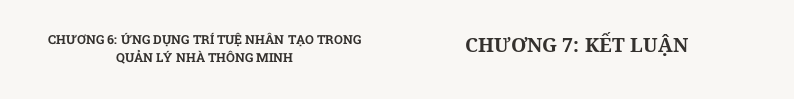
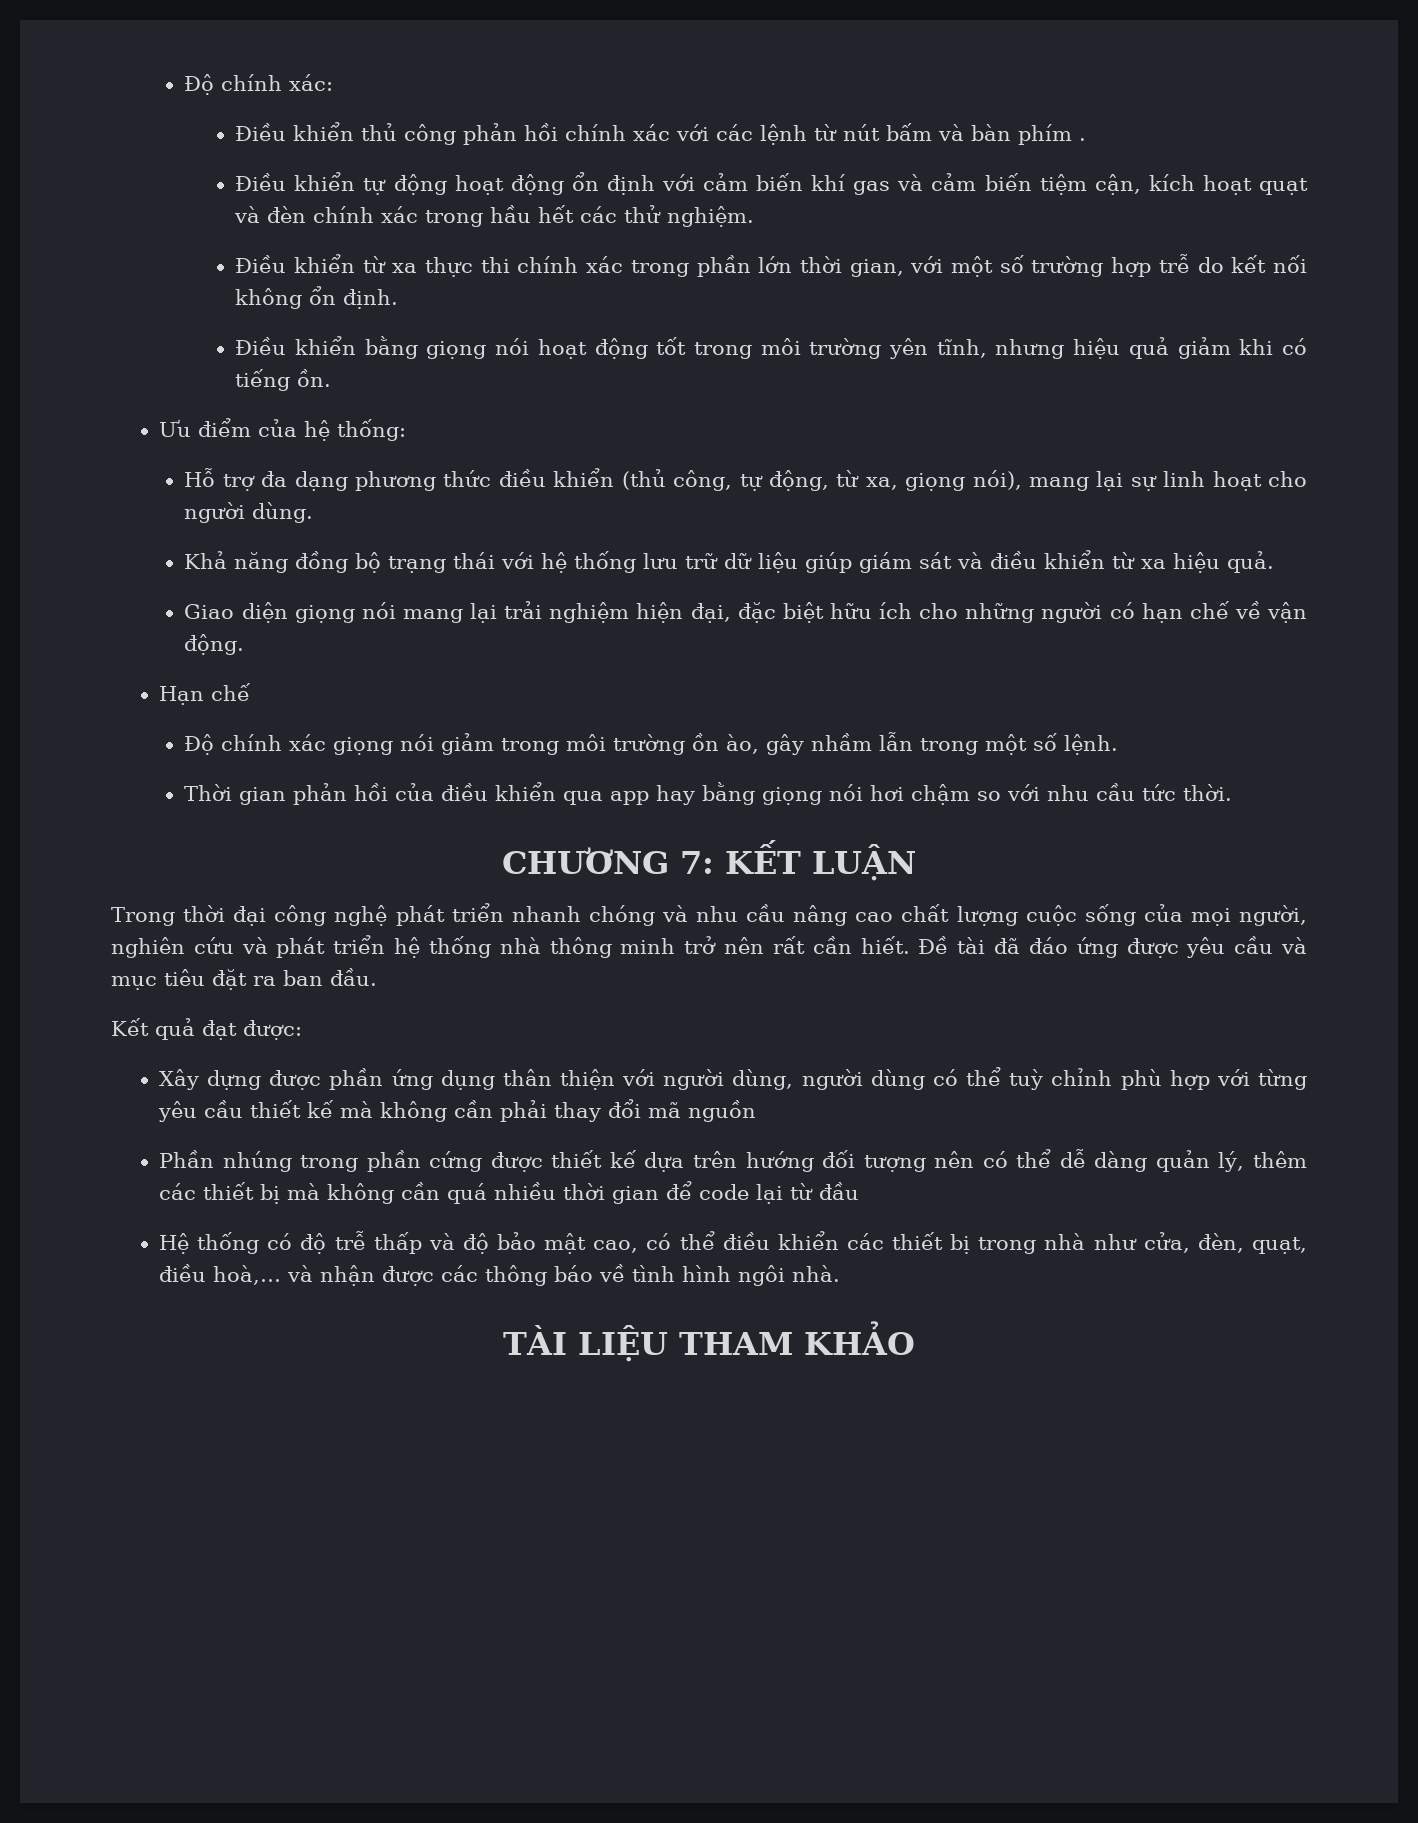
[48,32,361,47] [115,49,294,64] [465,32,689,56] CHƯƠNG 6: ỨNG DỤNG TRÍ TUỆ NHÂN TẠO TRONG QUẢN LÝ NHÀ THÔNG MINH // CHƯƠNG 7: KẾT LUẬN -> [184,74,334,95] [235,122,1087,145] [235,172,1308,195] [234,205,755,227] [235,254,1308,277] [235,286,399,309] [235,336,1308,359] [235,369,332,391] [158,418,406,441] [184,468,1308,491] [184,502,314,523] [184,550,1275,573] [184,601,1307,623] [184,634,245,655] [158,683,251,705] [184,732,1119,755] [184,782,1233,805] [501,840,917,881] [111,903,1307,926] [111,935,1308,958] [111,968,377,990] [111,1018,302,1040] [158,1067,1308,1090] [157,1099,756,1122] [158,1149,1307,1172] [158,1181,859,1204] [158,1231,1307,1254] [158,1264,840,1286] [503,1321,915,1362] Độ chính xác: // Điều khiển thủ công phản hồi chính xác với các lệnh từ nút bấm và bàn phím . // Điều khiển tự động hoạt động ổn định với cảm biến khí gas và cảm biến tiệm cận, kích hoạt quạt và đèn chính xác trong hầu hết các thử nghiệm. // Điều khiển từ xa thực thi chính xác trong phần lớn thời gian, với một số trường hợp trễ do kết nối không ổn định. // Điều khiển bằng giọng nói hoạt động tốt trong môi trường yên tĩnh, nhưng hiệu quả giảm khi có tiếng ồn. // Ưu điểm của hệ thống: // Hỗ trợ đa dạng phương thức điều khiển (thủ công, tự động, từ xa, giọng nói), mang lại sự linh hoạt cho người dùng. // Khả năng đồng bộ trạng thái với hệ thống lưu trữ dữ liệu giúp giám sát và điều khiển từ xa hiệu quả. // Giao diện giọng nói mang lại trải nghiệm hiện đại, đặc biệt hữu ích cho những người có hạn chế về vận động. // Hạn chế // Độ chính xác giọng nói giảm trong môi trường ồn ào, gây nhầm lẫn trong một số lệnh. // Thời gian phản hồi của điều khiển qua app hay bằng giọng nói hơi chậm so với nhu cầu tức thời. // CHƯƠNG 7: KẾT LUẬN // Trong thời đại công nghệ phát triển nhanh chóng và nhu cầu nâng cao chất lượng cuộc sống của mọi người, nghiên cứu và phát triển hệ thống nhà thông minh trở nên rất cần hiết. Đề tài đã đáo ứng được yêu cầu và mục tiêu đặt ra ban đầu. // Kết quả đạt được: // Xây dựng được phần ứng dụng thân thiện với người dùng, người dùng có thể tuỳ chỉnh phù hợp với từng yêu cầu thiết kế mà không cần phải thay đổi mã nguồn // Phần nhúng trong phần cứng được thiết kế dựa trên hướng đối tượng nên có thể dễ dàng quản lý, thêm các thiết bị mà không cần quá nhiều thời gian để code lại từ đầu // Hệ thống có độ trễ thấp và độ bảo mật cao, có thể điều khiển các thiết bị trong nhà như cửa, đèn, quạt, điều hoà,… và nhận được các thông báo về tình hình ngôi nhà. // TÀI LIỆU THAM KHẢO

